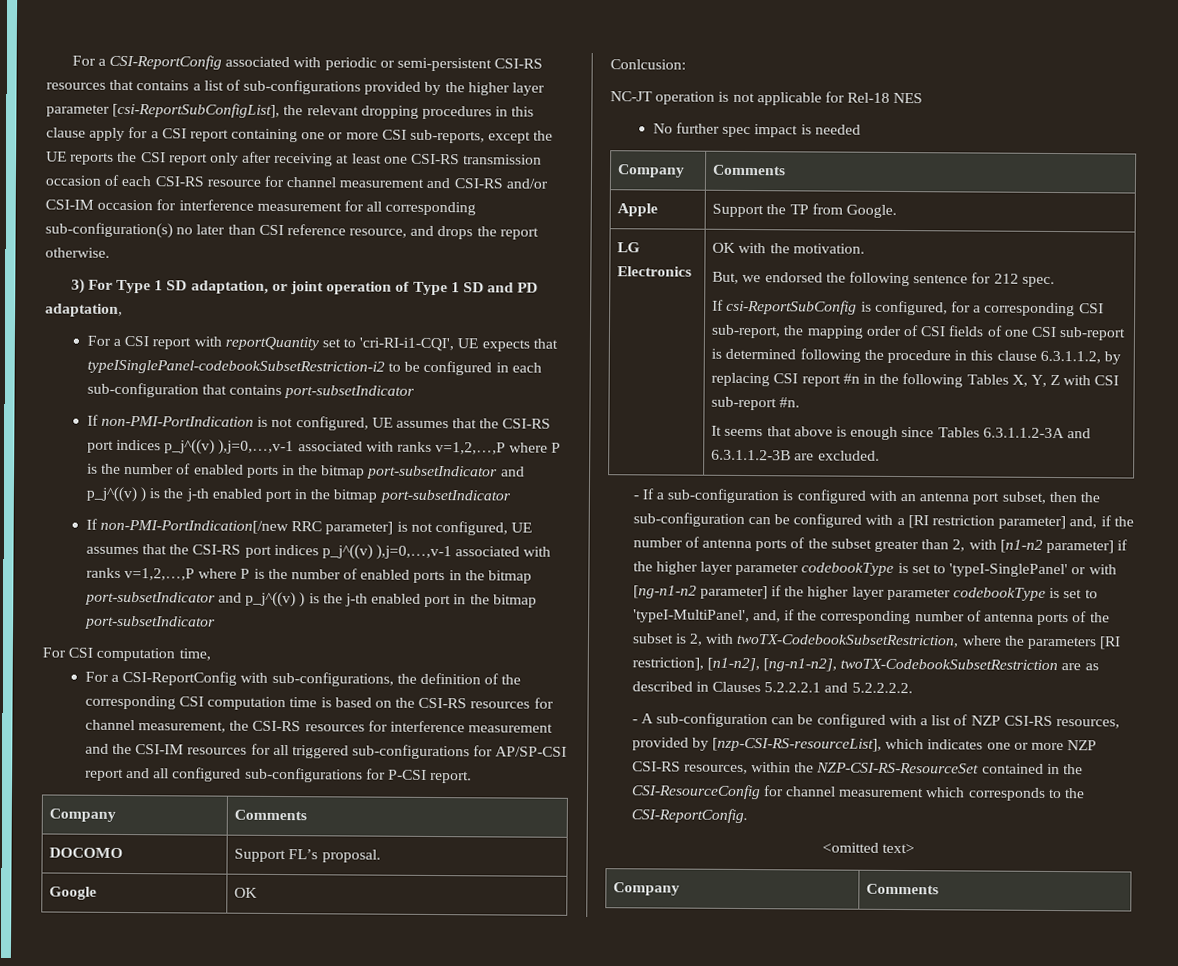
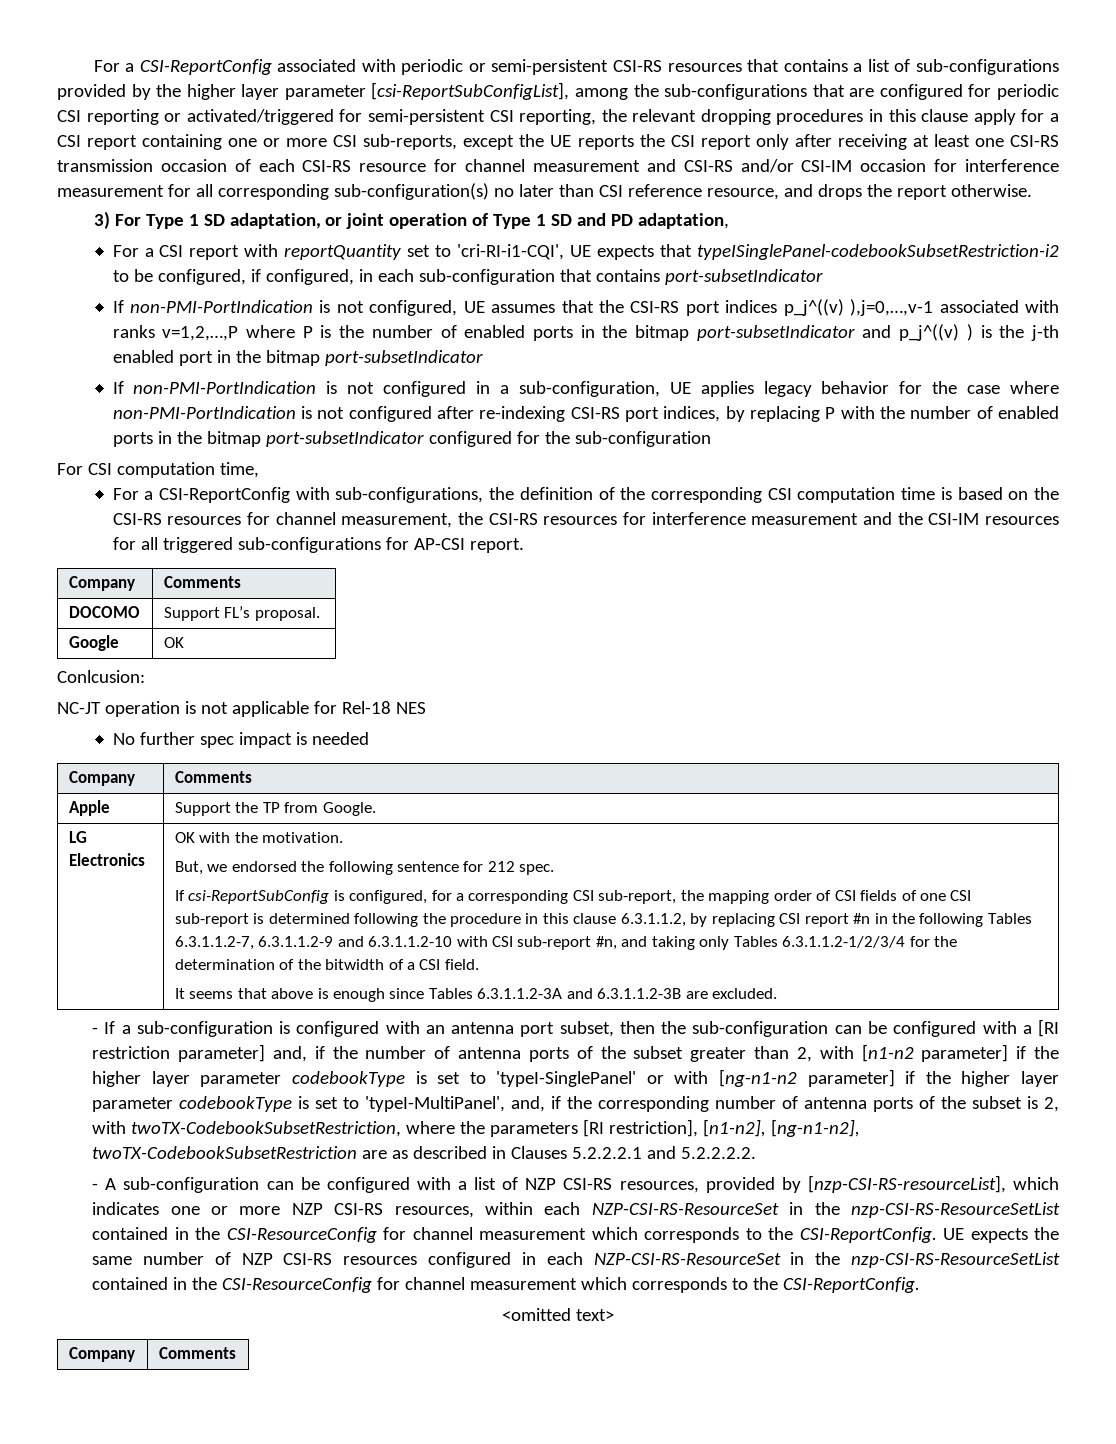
(281, 110) none -> [574,84,1059,100] [57,109,597,125] among the sub-configurations that are configured for periodic CSI reporting or activated/triggered for semi-persistent CSI reporting,
[423,360,493,376] configured -> [157,269,354,285] configured, if configured,
[99,519,533,536] [85,544,552,561] [85,567,533,584] [84,591,537,608] [84,615,216,630] non-PMI-PortIndication[/new RRC parameter] is not configured, UE assumes that the CSI-RS port indices p_j^((v) ),j=0,…,v-1 associated with ranks v=1,2,…,P where P is the number of enabled ports in the bitmap port-subsetIndicator and p_j^((v) ) is the j-th enabled port in the bitmap port-subsetIndicator -> [133,381,1060,397] [112,406,1060,422] [112,431,711,447] non-PMI-PortIndication is not configured in a sub-configuration, UE applies legacy behavior for the case where non-PMI-PortIndication is not configured after re-indexing CSI-RS port indices, by replacing P with the number of enabled ports in the bitmap port-subsetIndicator configured for the sub-configuration
[495,746,568,757] [84,767,427,783] AP/SP-CSI report and all configured sub-configurations for P-CSI -> [413,538,465,550] AP-CSI
[1011,374,1120,387] [711,396,801,411] X, Y, Z with CSI sub-report #n. -> [174,936,958,950] [174,959,479,970] 6.3.1.1.2-7, 6.3.1.1.2-9 and 6.3.1.1.2-10 with CSI sub-report #n, and taking only Tables 6.3.1.1.2-1/2/3/4 for the determination of the bitwidth of a CSI field.
[794,762,980,774] the NZP-CSI-RS-ResourceSet -> [544,1202,1060,1218] [92,1227,1060,1243] [92,1252,1060,1268] each NZP-CSI-RS-ResourceSet in the nzp-CSI-RS-ResourceSetList contained in the CSI-ResourceConfig for channel measurement which corresponds to the CSI-ReportConfig. UE expects the same number of NZP CSI-RS resources configured in each NZP-CSI-RS-ResourceSet in the nzp-CSI-RS-ResourceSetList

